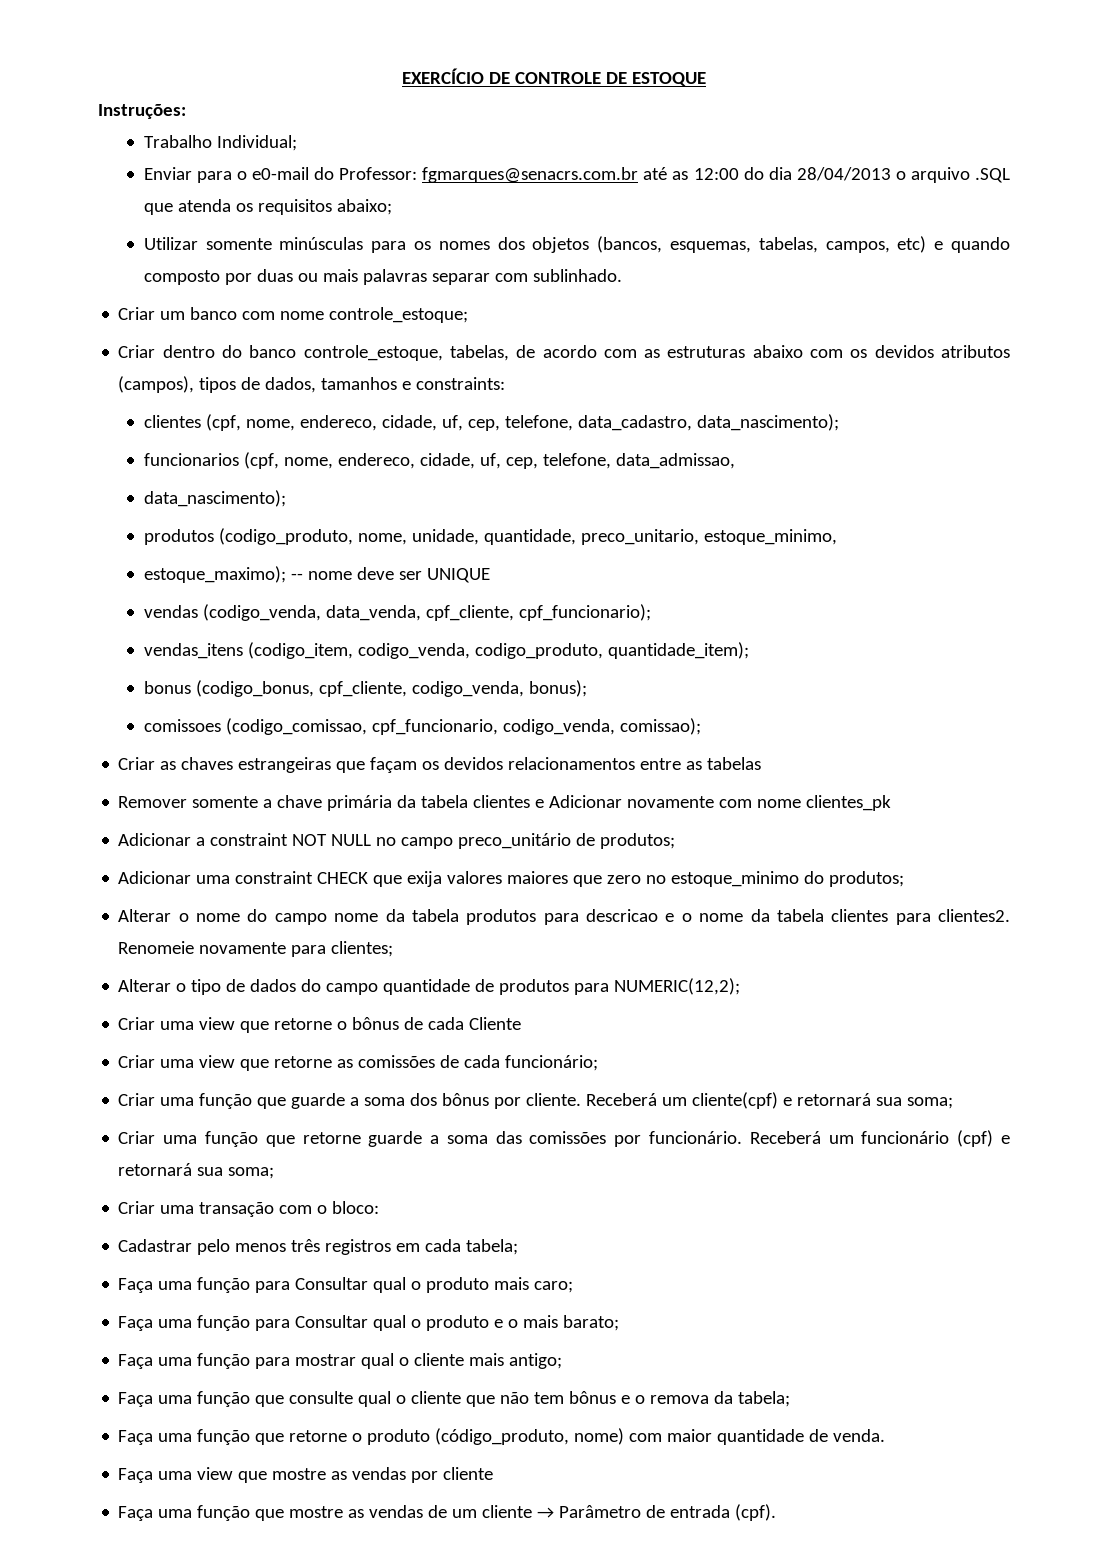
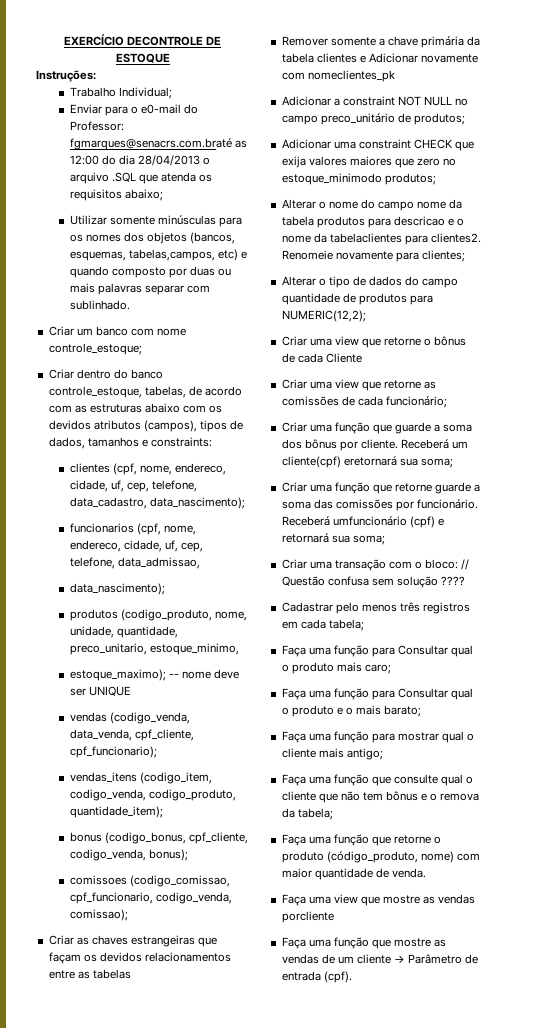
[489,72,601,84] DE CONTROLE -> [127,36,203,46] DECONTROLE
[422,167,668,183] fgmarques@senacrs.com.br até -> [69,138,232,150] fgmarques@senacrs.com.braté
[758,237,890,253] tabelas, campos, -> [128,249,215,261] tabelas,campos,
[757,795,892,811] nome clientes_pk -> [307,70,395,82] nomeclientes_pk
[671,871,825,887] estoque_minimo do -> [281,173,382,185] estoque_minimodo
[776,909,889,922] tabela clientes -> [329,233,402,243] tabelaclientes
[783,1093,872,1106] e retornará -> [343,456,397,466] eretornará
[828,1131,950,1144] um funcionário -> [332,516,407,526] umfuncionário
(380, 1207) none -> [461,559,470,570] [281,576,466,588] // Questão confusa sem solução ????
[411,1467,494,1483] por cliente -> [281,911,334,923] porcliente

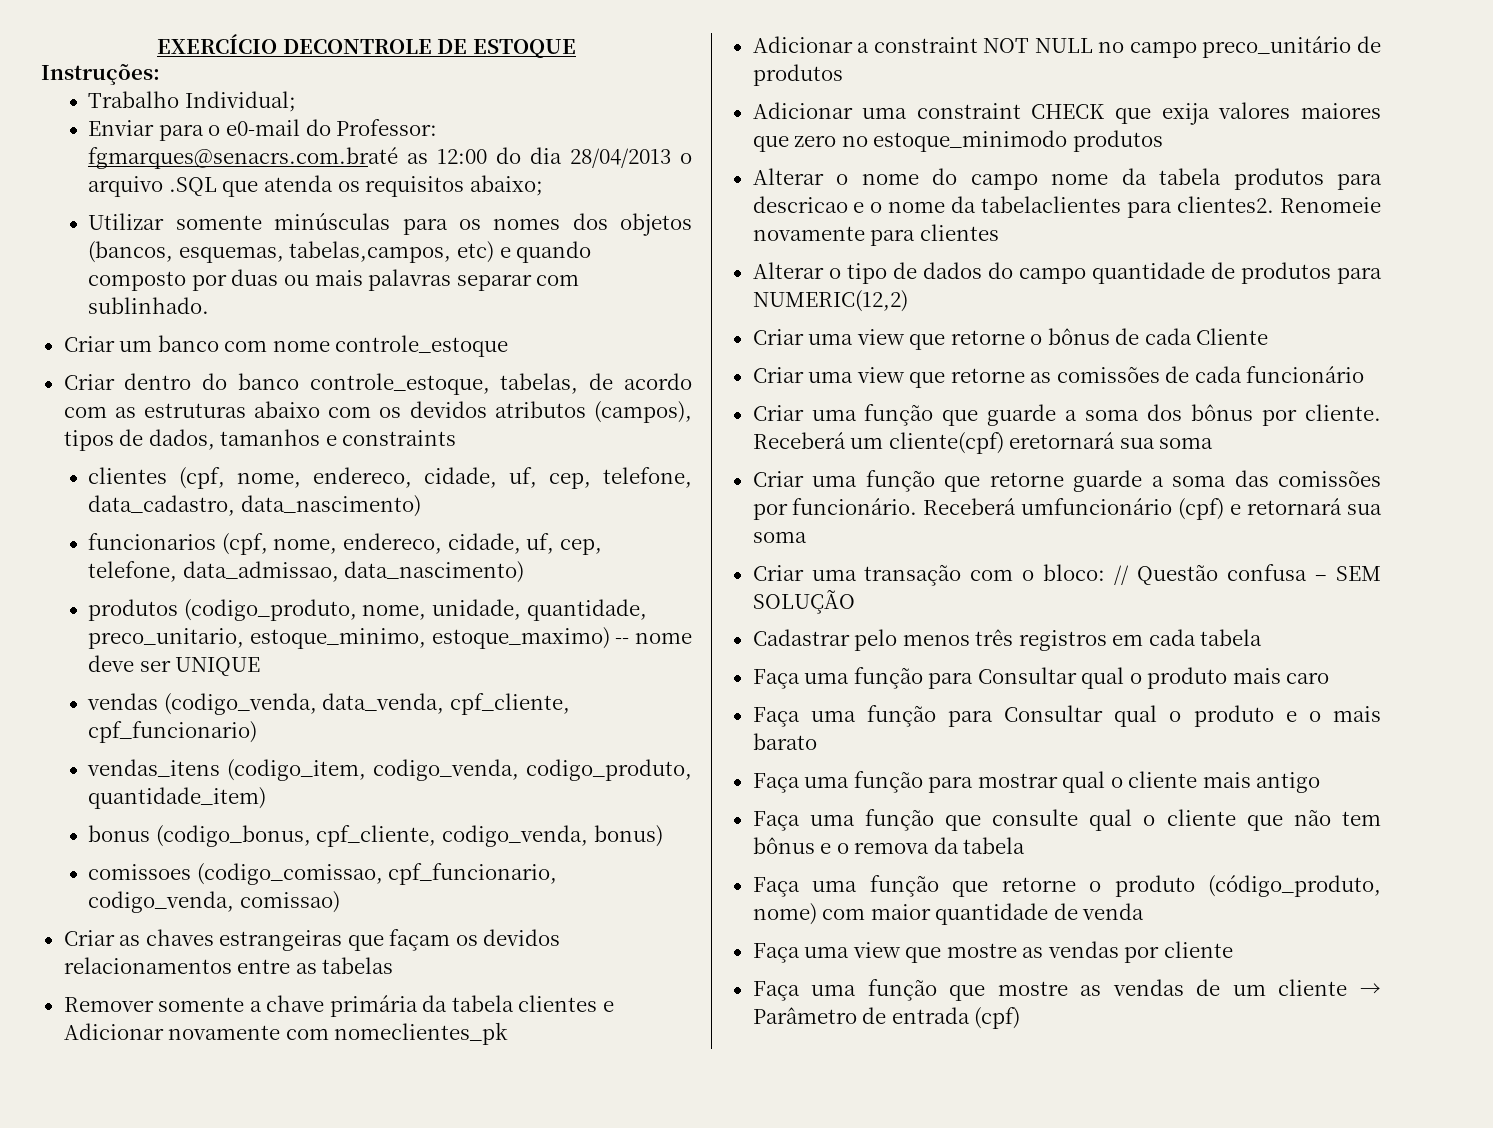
[48,343,142,355] controle_estoque; -> [335,335,509,357] controle_estoque
[150,437,212,447] constraints: -> [342,430,457,446] constraints
[149,497,245,509] data_nascimento); -> [240,495,421,517] data_nascimento)
[69,583,165,595] // data_nascimento); -> [344,561,525,583] data_nascimento)
[69,669,166,681] // estoque_maximo); -> [431,627,610,649] estoque_maximo)
[69,746,157,758] cpf_funcionario); -> [88,721,258,743] cpf_funcionario)
[69,806,163,818] quantidade_item); -> [88,787,267,809] quantidade_item)
[148,849,188,861] bonus); -> [593,825,663,847] bonus)
[69,909,128,921] comissao); -> [239,891,340,913] comissao)
[413,113,465,125] produtos; -> [752,64,843,86] produtos
[384,173,436,185] produtos; -> [1072,130,1163,152] produtos
[421,250,465,262] clientes; -> [919,224,999,241] clientes
[281,310,366,322] NUMERIC(12,2); -> [752,290,908,312] NUMERIC(12,2)
[385,396,447,408] funcionário; -> [1246,366,1365,383] funcionário
[420,458,453,468] soma; -> [1159,437,1214,449] soma
[352,535,385,545] soma; -> [752,531,807,543] soma
[371,576,466,588] sem solução ???? -> [1315,566,1381,581] [752,590,855,614] – SEM SOLUÇÃO
[328,619,364,631] tabela; -> [1200,629,1263,646] tabela
[364,664,391,674] caro; -> [1286,672,1330,684] caro
[384,705,422,717] barato; -> [752,733,817,750] barato
[346,748,383,760] antigo; -> [1256,772,1321,793] antigo
[297,808,333,820] tabela; -> [963,837,1026,854] tabela
[391,868,426,878] venda. -> [1082,903,1145,920] venda
[281,911,334,923] porcliente -> [1124,941,1233,963] por cliente
[323,971,352,983] (cpf). -> [974,1007,1021,1029] (cpf)

